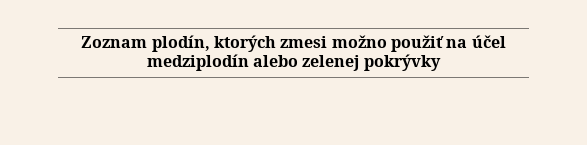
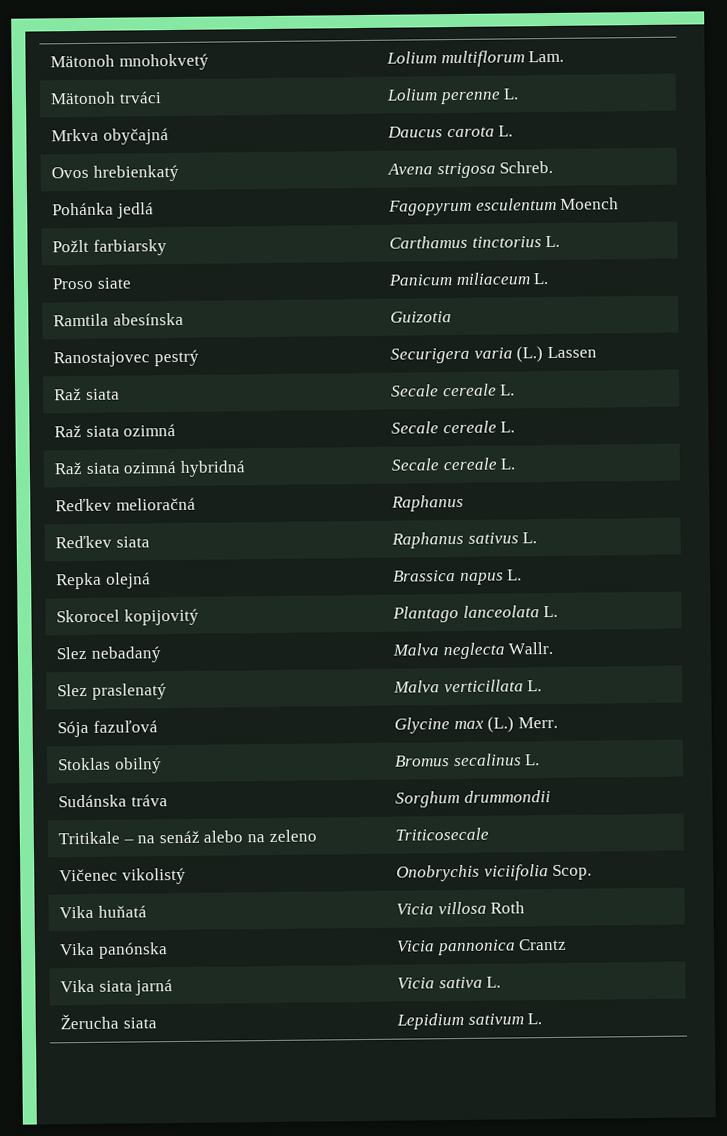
[81,35,506,52] [146,54,442,71] Zoznam plodín, ktorých zmesi možno použiť na účel medziplodín alebo zelenej pokrývky -> [49,53,209,71] [385,50,565,68] [49,91,162,105] [385,88,520,105] [50,128,169,145] [386,125,514,138] [50,164,179,182] [386,160,554,179] [51,202,154,219] [387,197,620,216] [51,239,167,256] [388,235,561,249] [51,277,132,290] [387,272,549,286] [52,312,184,327] [389,311,452,323] [52,349,199,368] [389,346,597,364] [53,387,120,401] [390,383,516,397] [53,423,177,438] [390,420,516,434] [53,460,246,477] [390,457,516,471] [54,497,196,512] [390,494,464,512] [54,535,150,549] [390,531,538,549] [55,572,151,590] [392,569,523,585] [55,608,199,626] [391,605,559,623] [55,646,161,663] [391,641,554,660] [56,683,167,700] [392,679,543,693] [56,720,158,738] [393,716,558,734] [57,757,162,774] [393,753,541,767] [57,794,168,808] [394,790,551,808] [57,829,317,845] [394,827,489,841] [58,867,186,885] [395,864,593,882] [58,905,147,919] [395,901,526,915] [58,942,168,959] [395,938,568,956] [59,979,174,996] [396,976,502,989] [59,1013,157,1030] [395,1012,543,1030] Mätonoh mnohokvetý | Lolium multiflorum Lam. // Mätonoh trváci | Lolium perenne L. // Mrkva obyčajná | Daucus carota L. // Ovos hrebienkatý | Avena strigosa Schreb. // Pohánka jedlá | Fagopyrum esculentum Moench // Požlt farbiarsky | Carthamus tinctorius L. // Proso siate | Panicum miliaceum L. // Ramtila abesínska | Guizotia // Ranostajovec pestrý | Securigera varia (L.) Lassen // Raž siata | Secale cereale L. // Raž siata ozimná | Secale cereale L. // Raž siata ozimná hybridná | Secale cereale L. // Reďkev melioračná | Raphanus // Reďkev siata | Raphanus sativus L. // Repka olejná | Brassica napus L. // Skorocel kopijovitý | Plantago lanceolata L. // Slez nebadaný | Malva neglecta Wallr. // Slez praslenatý | Malva verticillata L. // Sója fazuľová | Glycine max (L.) Merr. // Stoklas obilný | Bromus secalinus L. // Sudánska tráva | Sorghum drummondii // Tritikale – na senáž alebo na zeleno | Triticosecale // Vičenec vikolistý | Onobrychis viciifolia Scop. // Vika huňatá | Vicia villosa Roth // Vika panónska | Vicia pannonica Crantz // Vika siata jarná | Vicia sativa L. // Žerucha siata | Lepidium sativum L.

